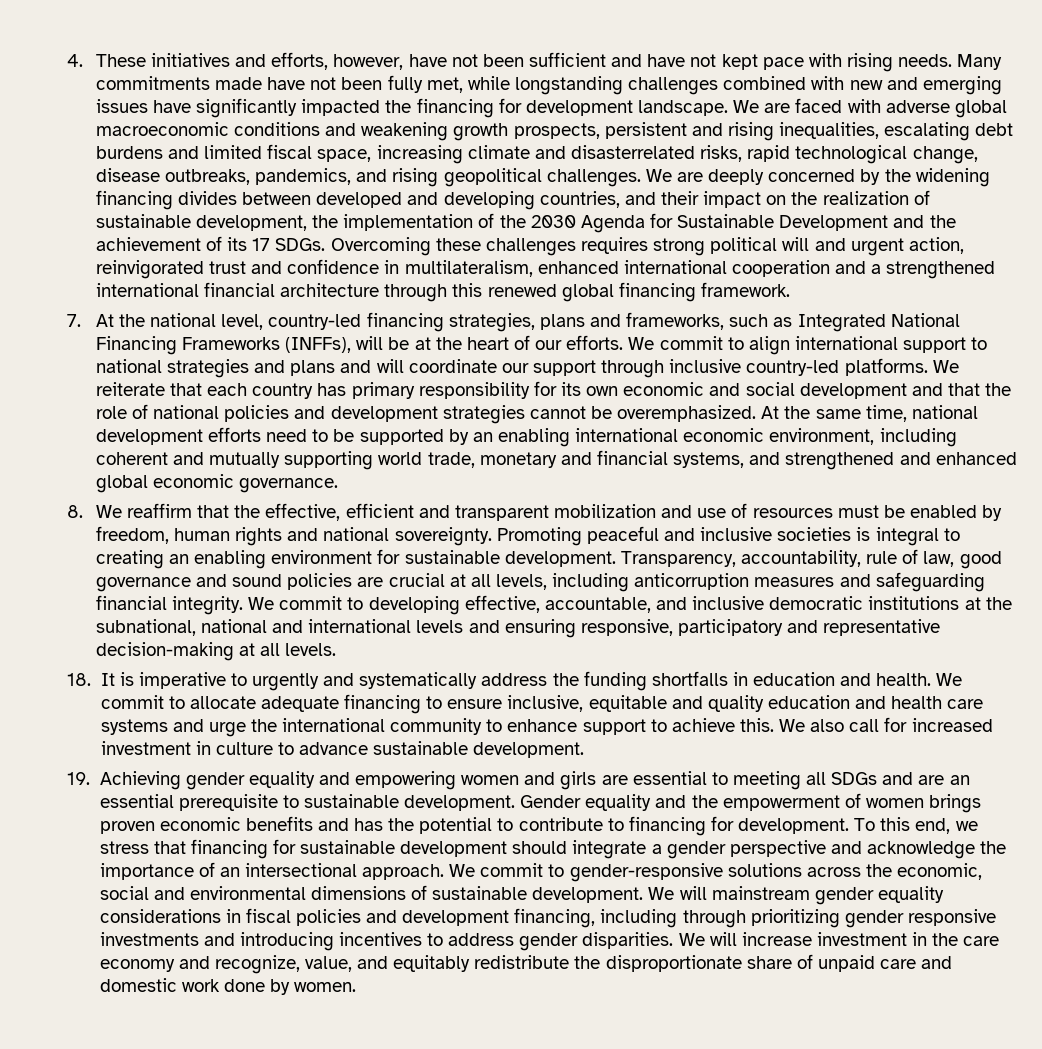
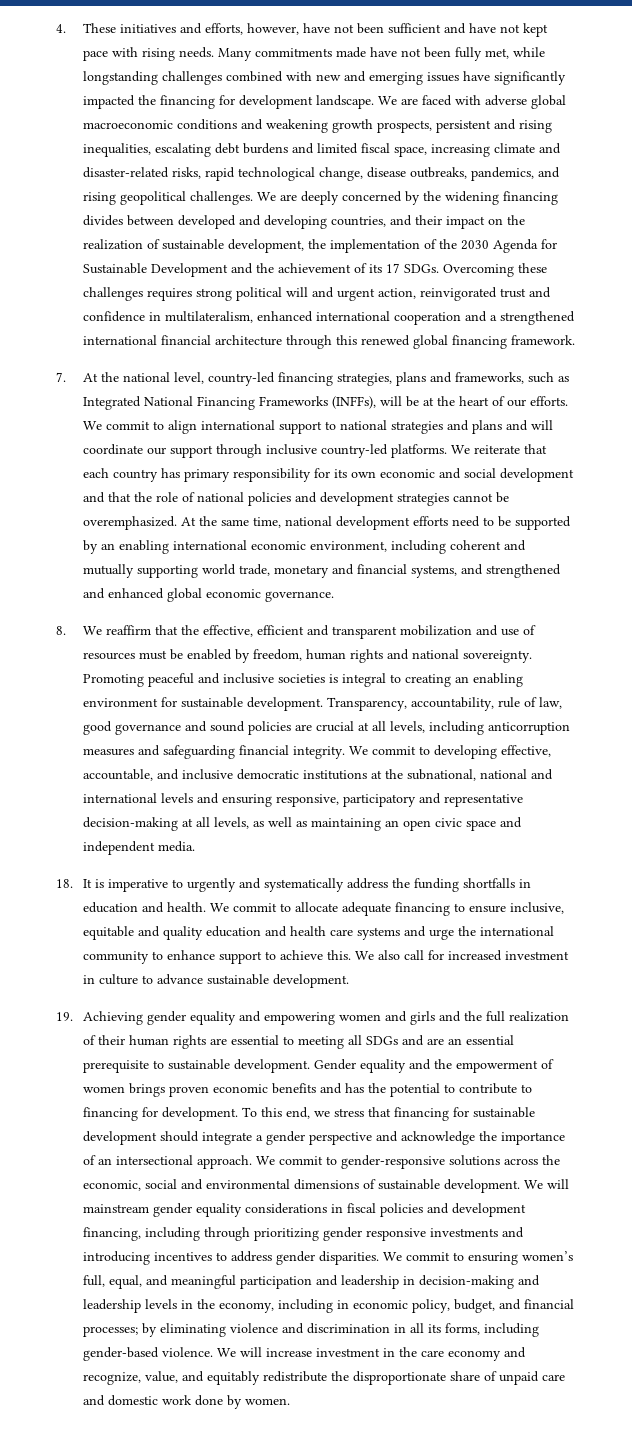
[570,145,695,159] disasterrelated -> [83,167,170,178] disaster-related
[285,643,337,656] levels. -> [214,817,523,831] [83,841,196,855] levels, as well as maintaining an open civic space and independent media.
(597, 780) none -> [439,1011,570,1022] [83,1035,207,1049] and the full realization of their human rights
(705, 939) none -> [406,1251,574,1265] [83,1275,541,1289] [83,1299,575,1313] [83,1323,540,1337] [83,1347,237,1361] commit to ensuring women’s full, equal, and meaningful participation and leadership in decision-making and leadership levels in the economy, including in economic policy, budget, and financial processes; by eliminating violence and discrimination in all its forms, including gender-based violence. We

